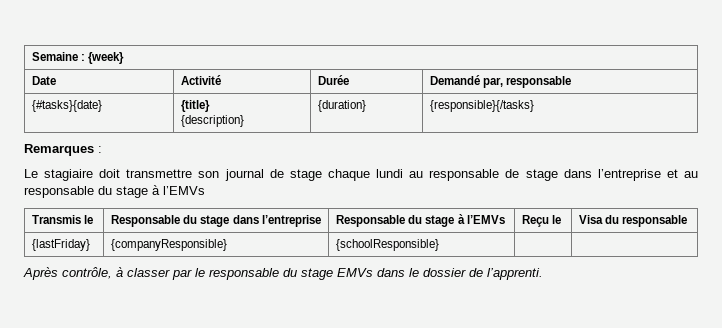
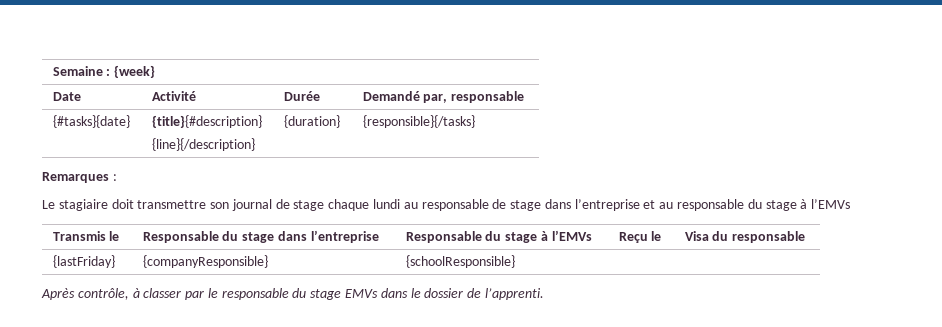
[181,100,211,112] [181,115,245,127] {title} // {description} -> [151,115,262,128] [151,138,255,151] {title}{#description} // {line}{/description}

